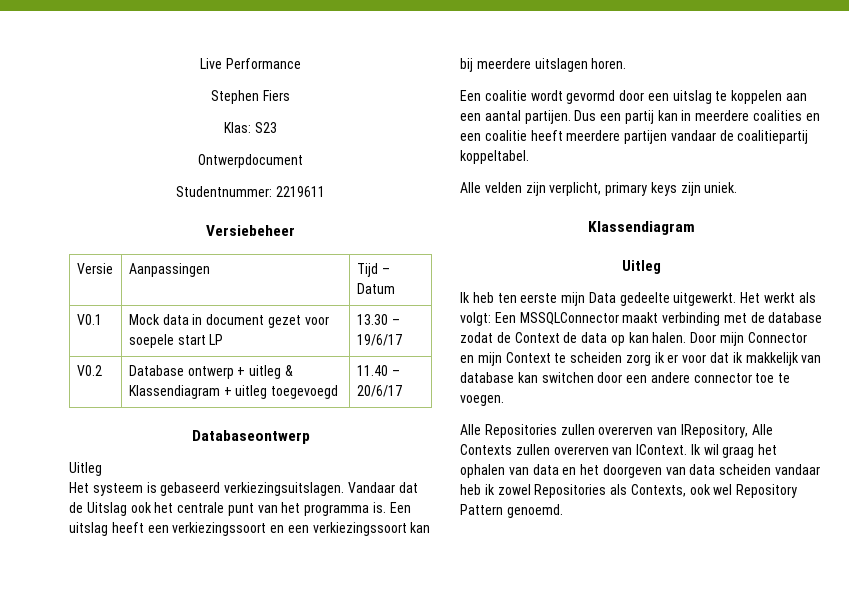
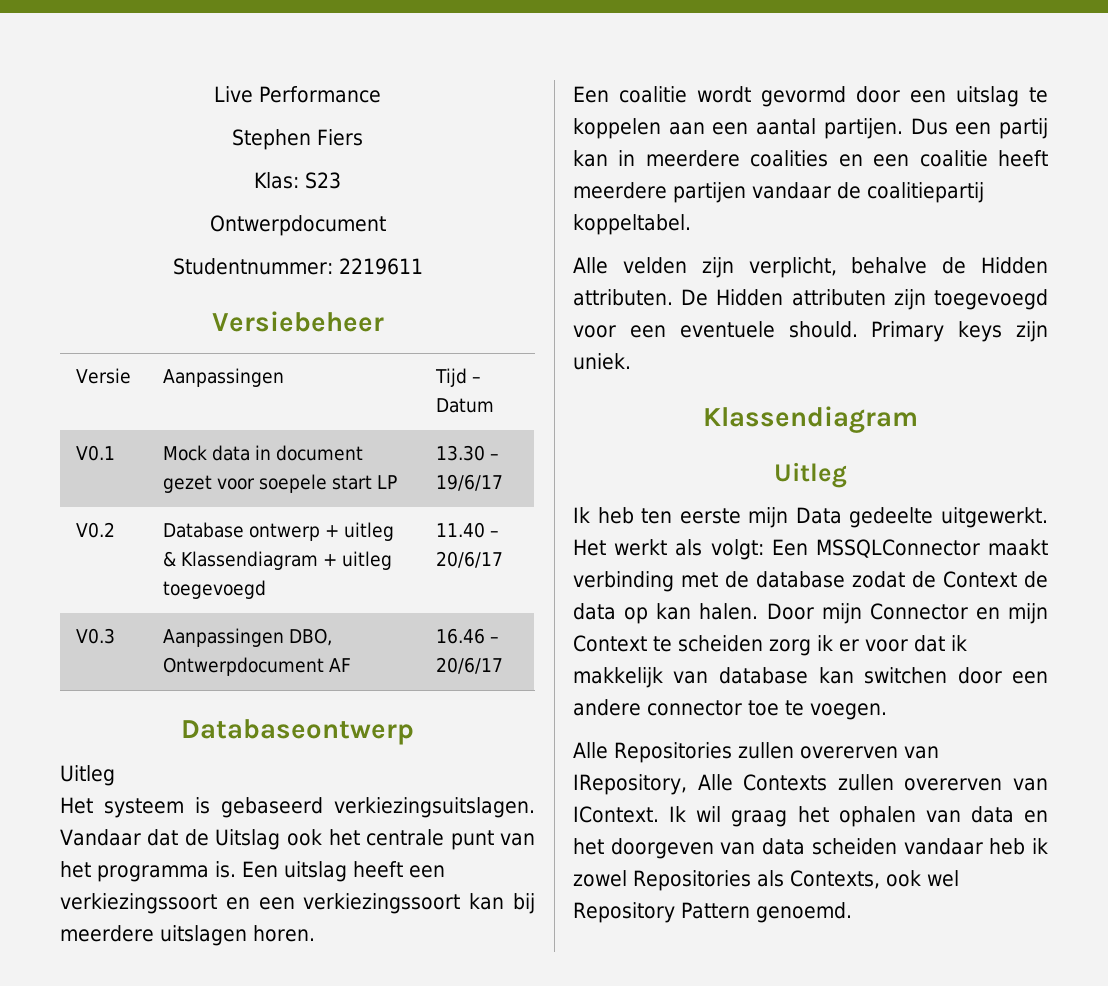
(402, 391) none -> [75,628,115,644] [162,628,332,647] [162,657,351,676] [435,628,499,644] [435,657,503,674] // V0.3 | Aanpassingen DBO, Ontwerpdocument AF | 16.46 – 20/6/17
[605,182,648,196] primary -> [851,257,1048,274] [573,289,1048,310] [573,321,945,342] behalve de Hidden attributen. De Hidden attributen zijn toegevoegd voor een eventuele should. Primary

